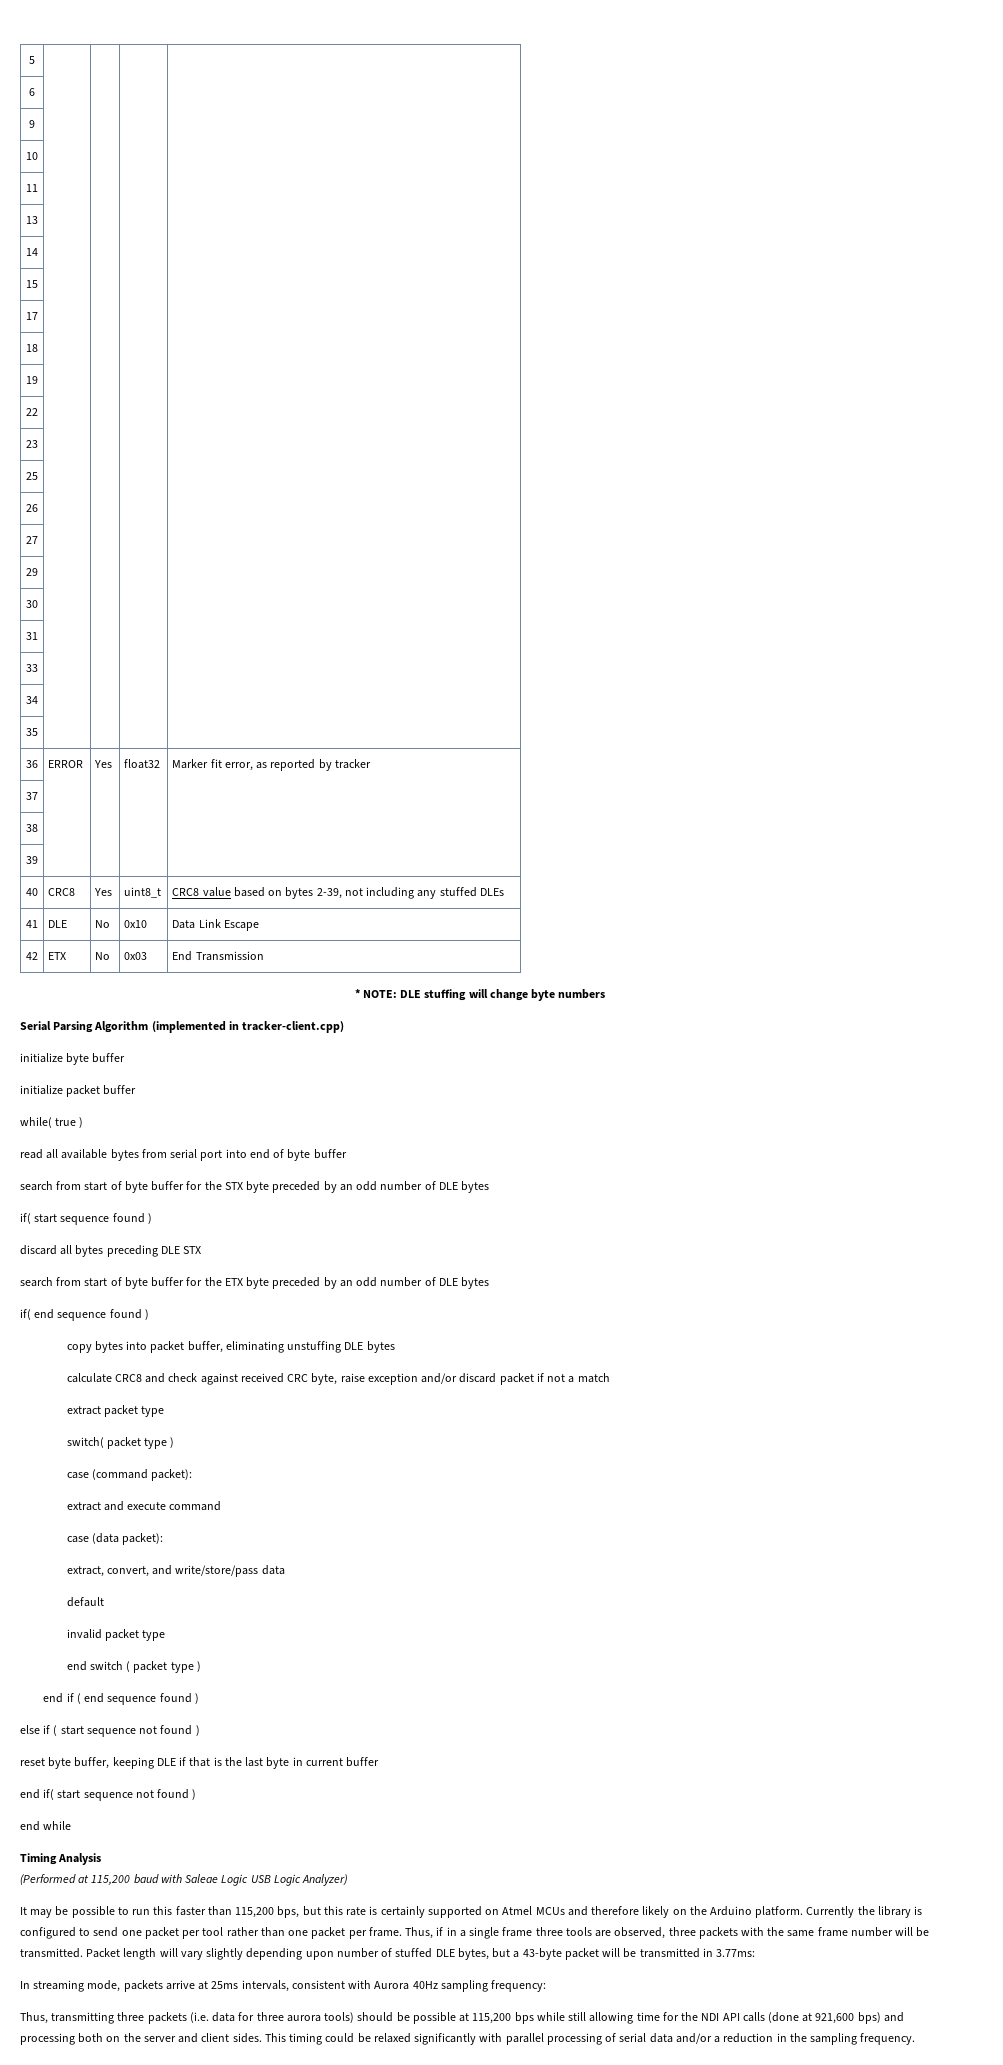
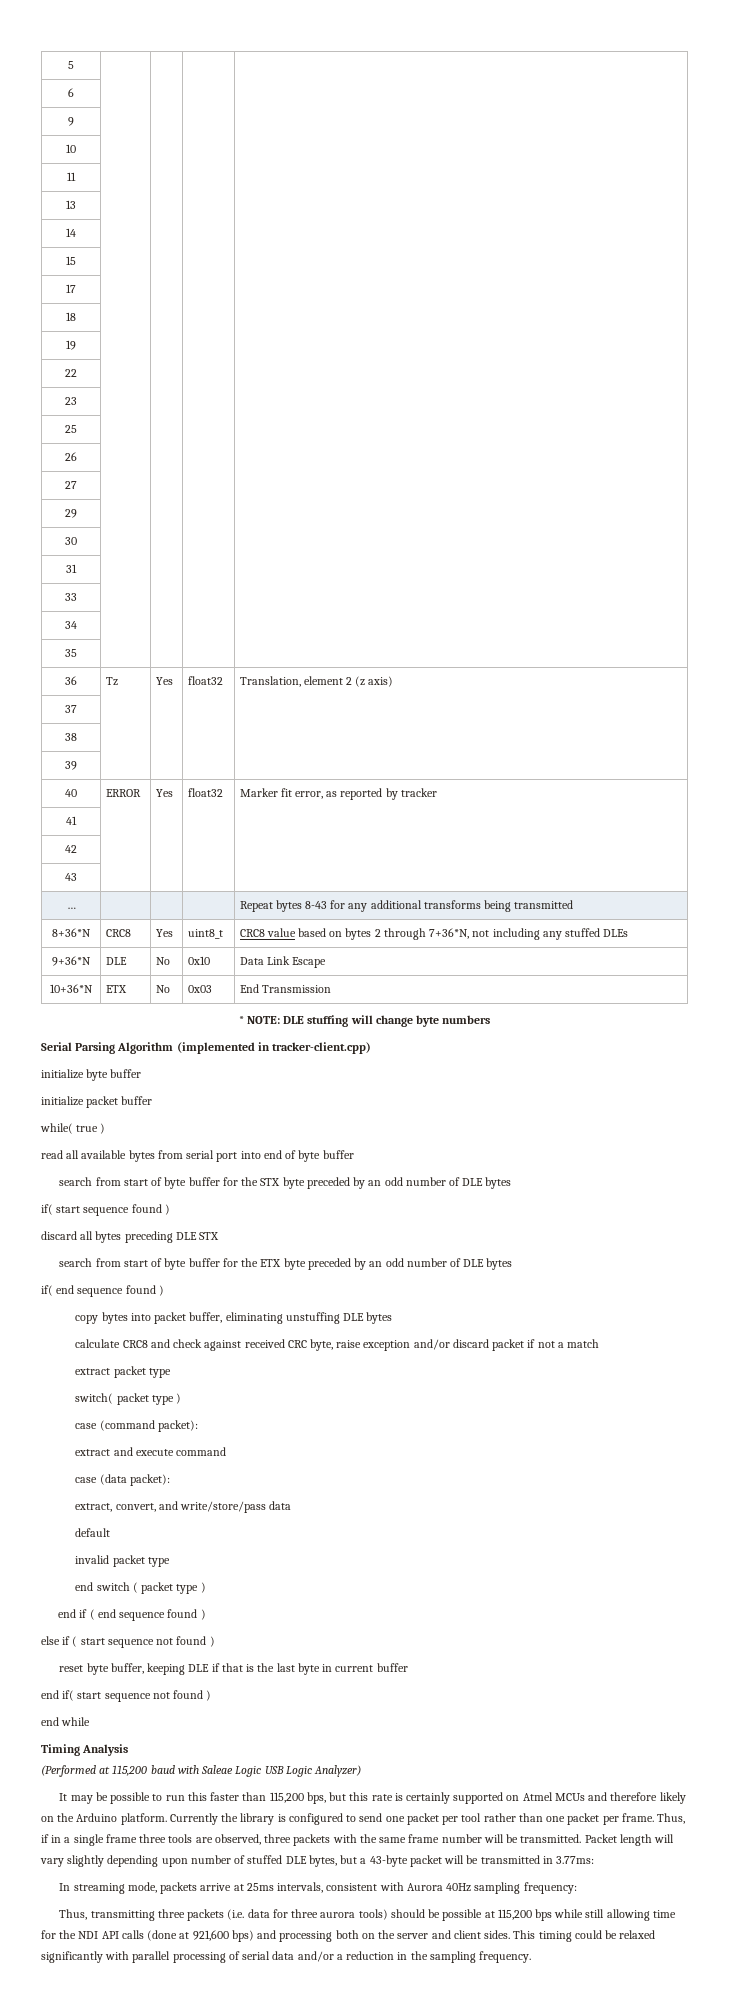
[48,760,84,768] [94,760,113,768] [124,759,161,769] [172,759,371,771] [26,792,38,800] [26,824,38,832] [26,856,38,864] [26,888,38,896] ERROR | Yes | float32 | Marker fit error, as reported by tracker // 37 | | | | // 38 | | | | // 39 | | | | // 40 -> [105,677,118,686] [155,677,173,685] [187,676,223,685] [239,676,394,687] [65,705,77,713] [65,733,77,741] [65,761,77,770] [65,789,77,797] [105,789,141,797] [155,789,173,797] [187,788,223,797] [239,788,437,800] [66,816,77,825] [65,845,77,853] [65,873,77,881] [66,907,76,909] [239,900,574,912] [52,928,91,937] Tz | Yes | float32 | Translation, element 2 (z axis) // 37 | | | | // 38 | | | | // 39 | | | | // 40 | ERROR | Yes | float32 | Marker fit error, as reported by tracker // 41 | | | | // 42 | | | | // 43 | | | | // … | | | | Repeat bytes 8-43 for any additional transforms being transmitted // 8+36*N
[316,888,342,899] 2-39, -> [374,928,470,940] 2 through 7+36*N,
[26,920,38,928] 41 -> [52,956,91,966] 9+36*N
[26,952,38,960] 42 -> [50,984,93,993] 10+36*N

